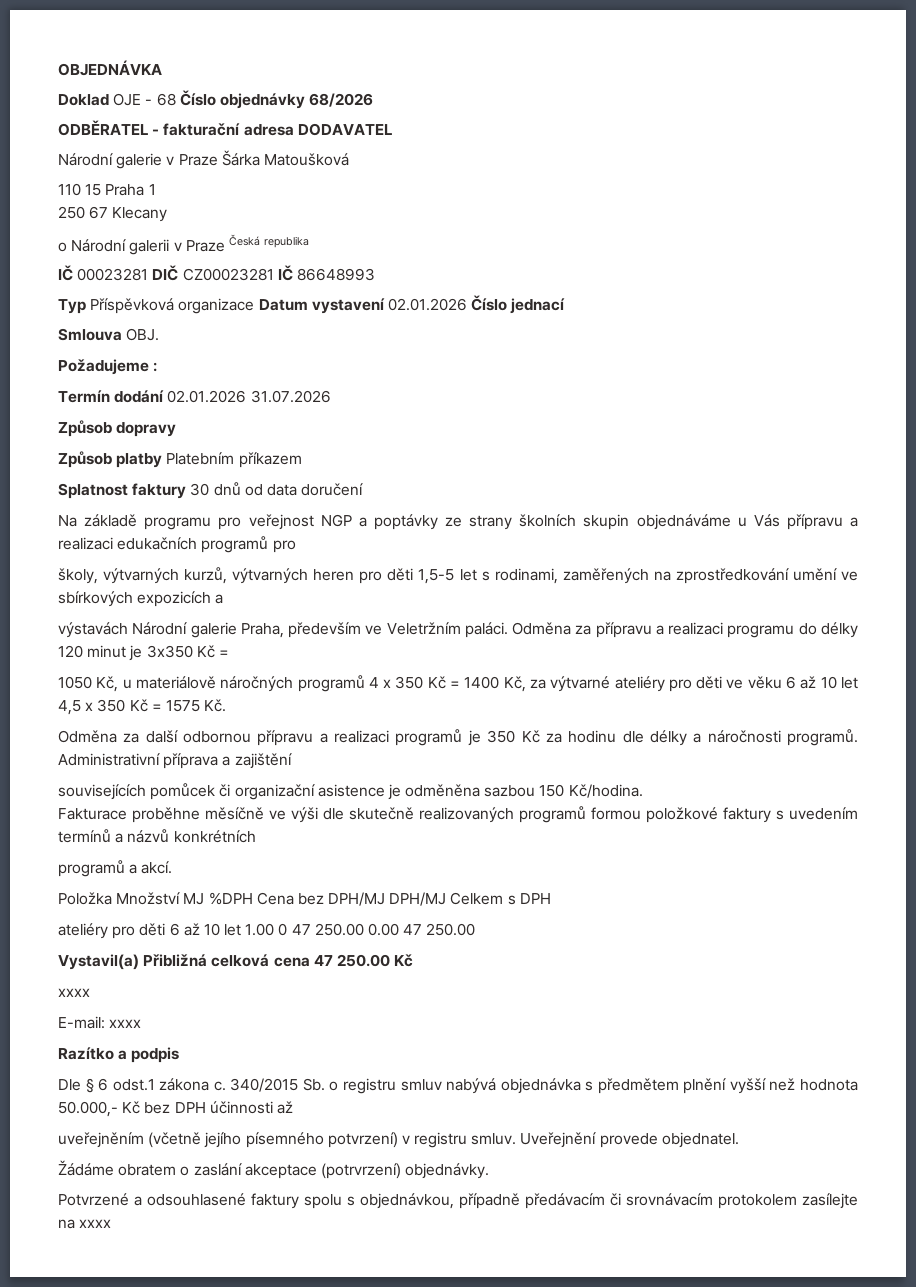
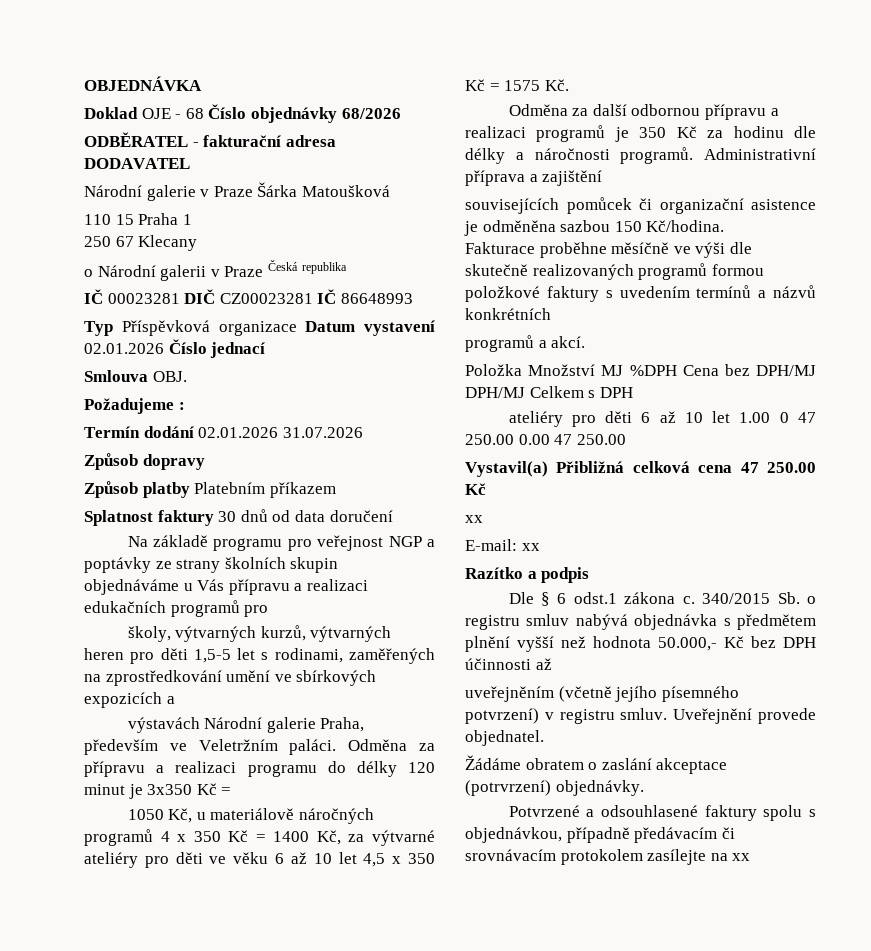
[58,988,90,997] xxxx -> [465,515,483,523] xx
[109,1019,142,1028] xxxx -> [521,543,540,551] xx
[79,1219,112,1228] xxxx -> [732,853,751,861] xx

